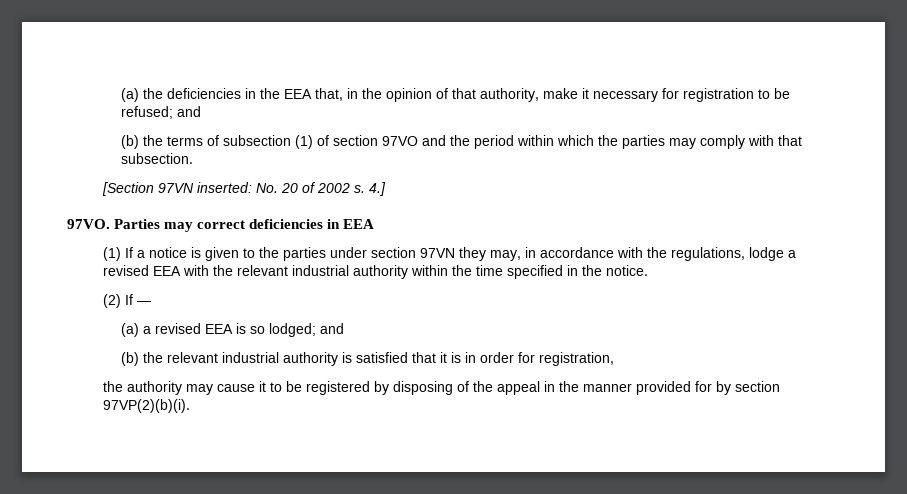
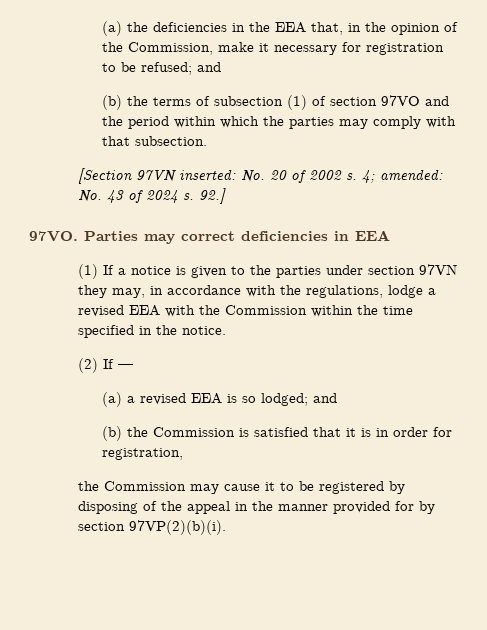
[452,88,540,102] that authority, -> [101,42,213,55] the Commission,
[369,182,387,196] 4.] -> [361,169,443,183] [77,188,226,204] 4; amended: No. 43 of 2024 s. 92.]
[237,265,409,279] relevant industrial authority -> [224,305,307,315] Commission
[167,352,339,366] relevant industrial authority -> [152,427,235,437] Commission
[127,381,183,395] authority -> [103,481,186,491] Commission

